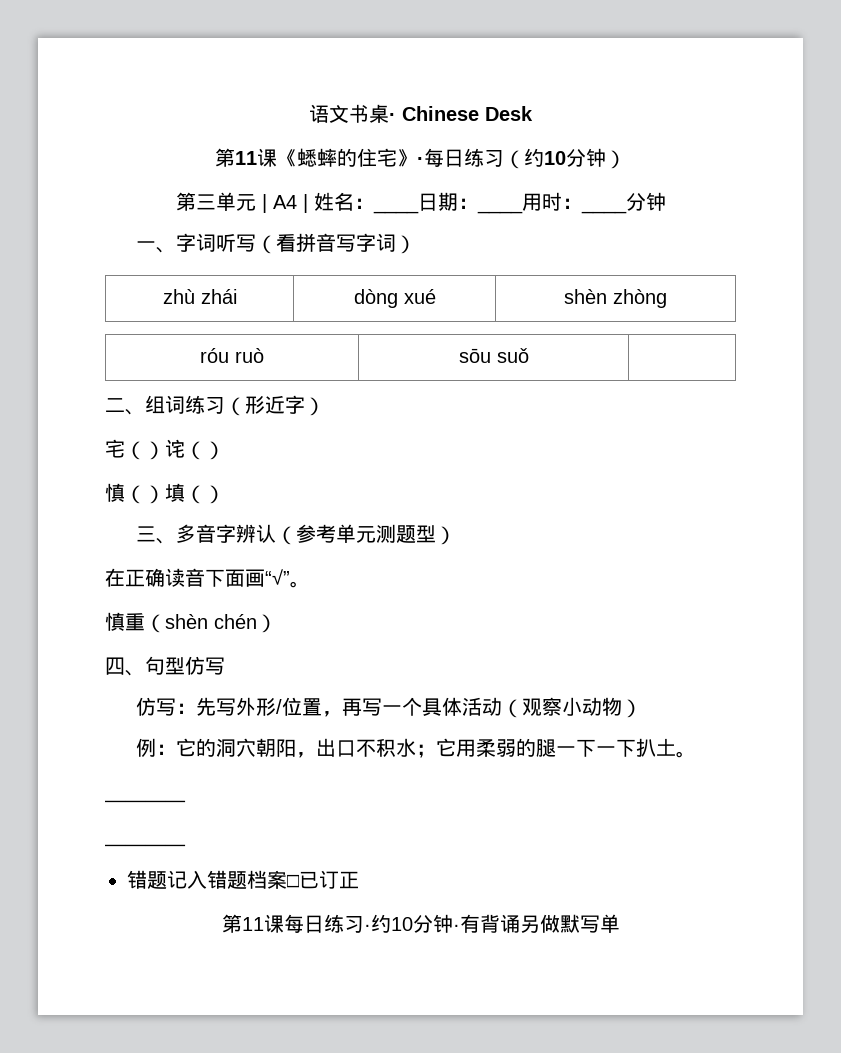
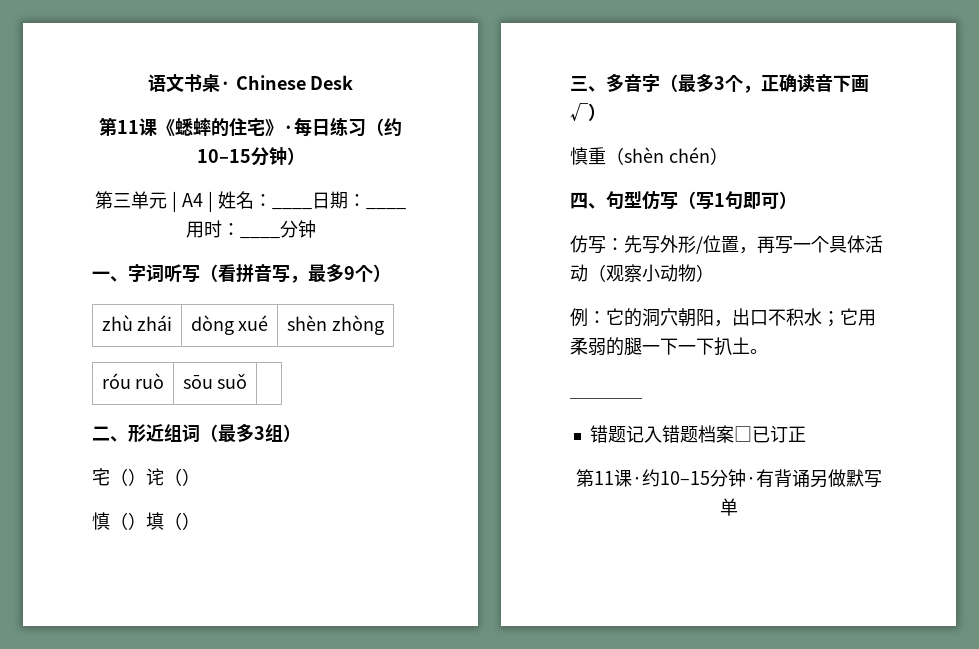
[544,151,566,165] 10 -> [196,149,251,163] 10–15
[356,233,397,252] 字词 -> [290,263,373,283] ，最多9个
[145,395,305,416] 组词练习（形近字 -> [128,423,283,443] 形近组词（最多3组
[236,524,457,545] [105,568,310,588] 辨认（参考单元测题型） // 在正确读音下面画“√”。 -> [660,73,869,93] [570,103,606,121] （最多3个，正确读音下画√）
(225, 666) none -> [678,191,797,210] （写1句即可）
[105,843,186,847] // ＿＿＿＿ -> (642, 398) none
[283,914,413,933] 每日练习·约10 -> [631,469,710,487] ·约10–15

